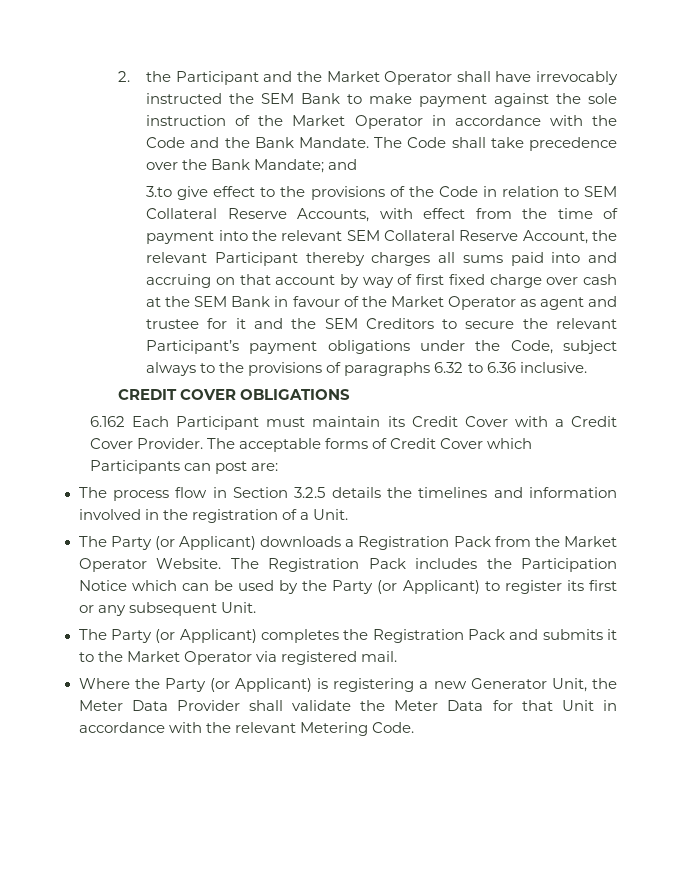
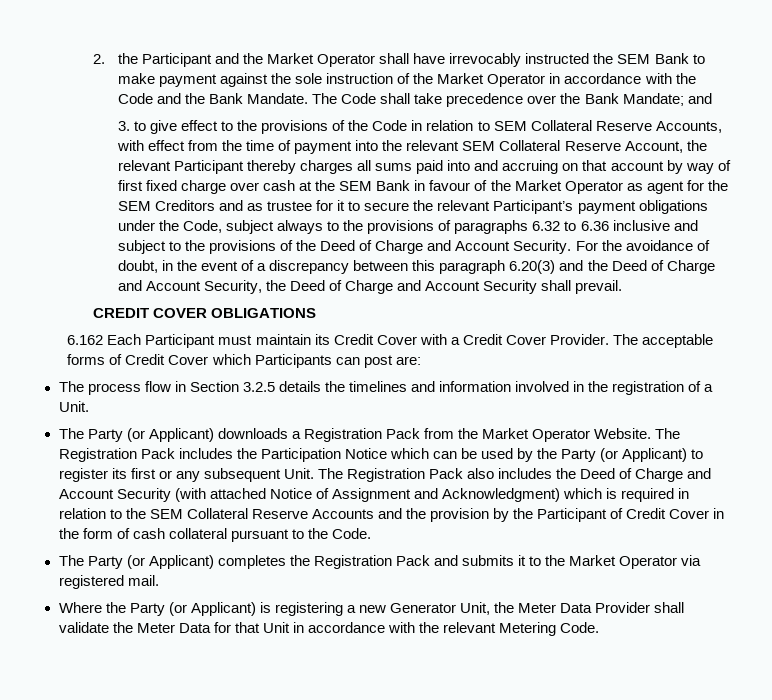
[146,186,173,197] 3.to -> [117,121,146,131] 3. to
[587,296,617,307] [146,318,434,329] and trustee for it and the SEM Creditors -> [686,180,728,191] [117,200,346,211] for the SEM Creditors and as trustee for it
[519,362,587,373] inclusive. -> [612,220,698,231] [117,240,710,254] [117,260,715,274] [117,280,623,294] inclusive and subject to the provisions of the Deed of Charge and Account Security. For the avoidance of doubt, in the event of a discrepancy between this paragraph 6.20(3) and the Deed of Charge and Account Security, the Deed of Charge and Account Security shall prevail.
(256, 607) none -> [317,468,712,482] [58,488,690,502] [58,508,725,522] [58,528,371,542] The Registration Pack also includes the Deed of Charge and Account Security (with attached Notice of Assignment and Acknowledgment) which is required in relation to the SEM Collateral Reserve Accounts and the provision by the Participant of Credit Cover in the form of cash collateral pursuant to the Code.

